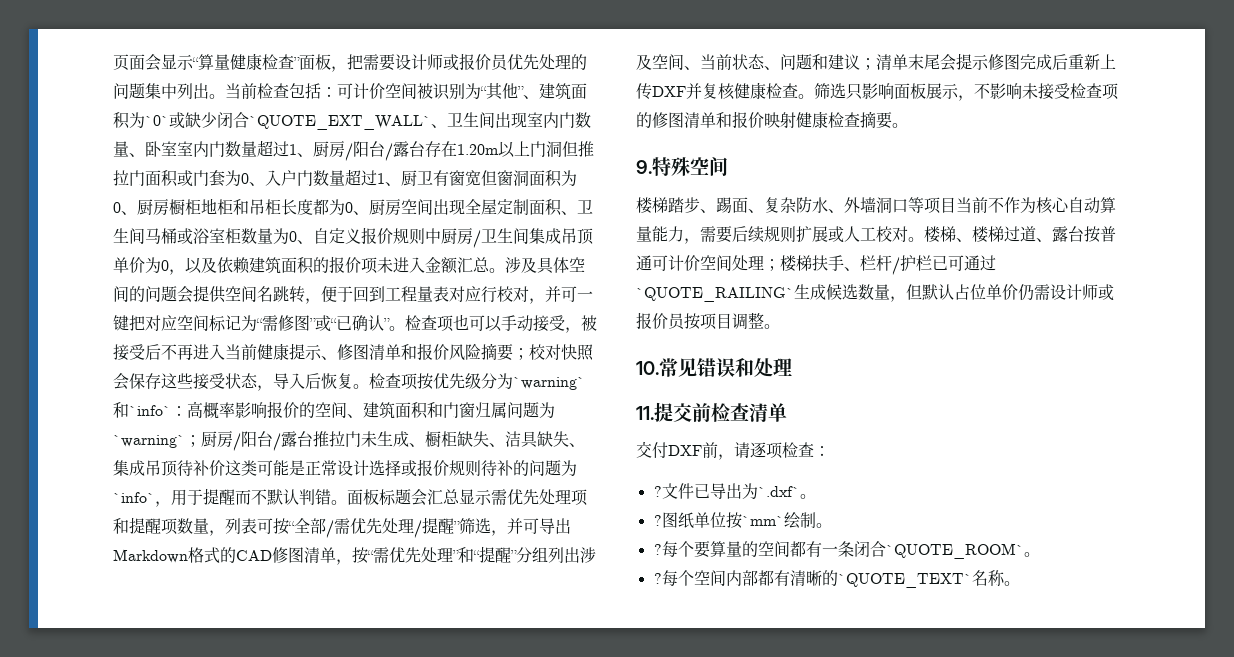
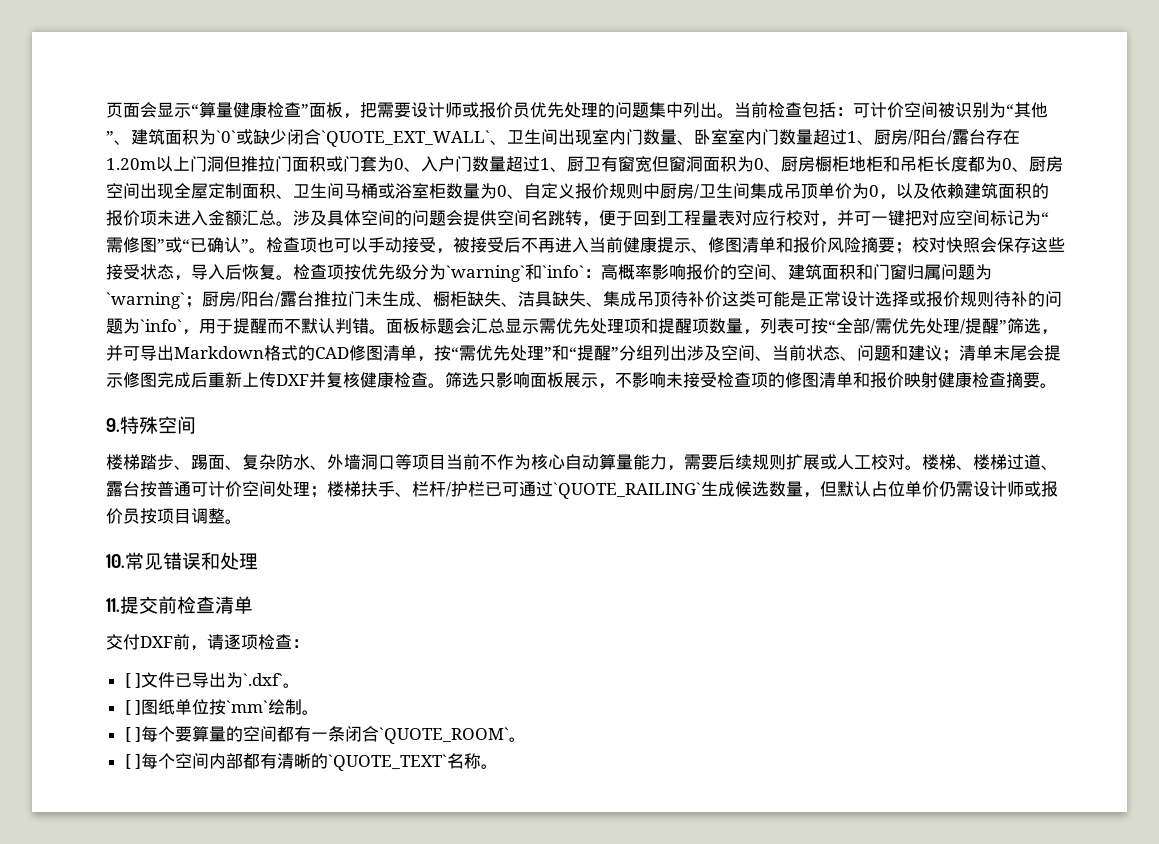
[653,486,662,497] ? -> [124,673,142,688] [ ]
[653,515,662,526] ? -> [124,700,142,715] [ ]
[653,544,662,555] ? -> [124,727,142,742] [ ]
[653,573,662,584] ? -> [124,754,142,769] [ ]

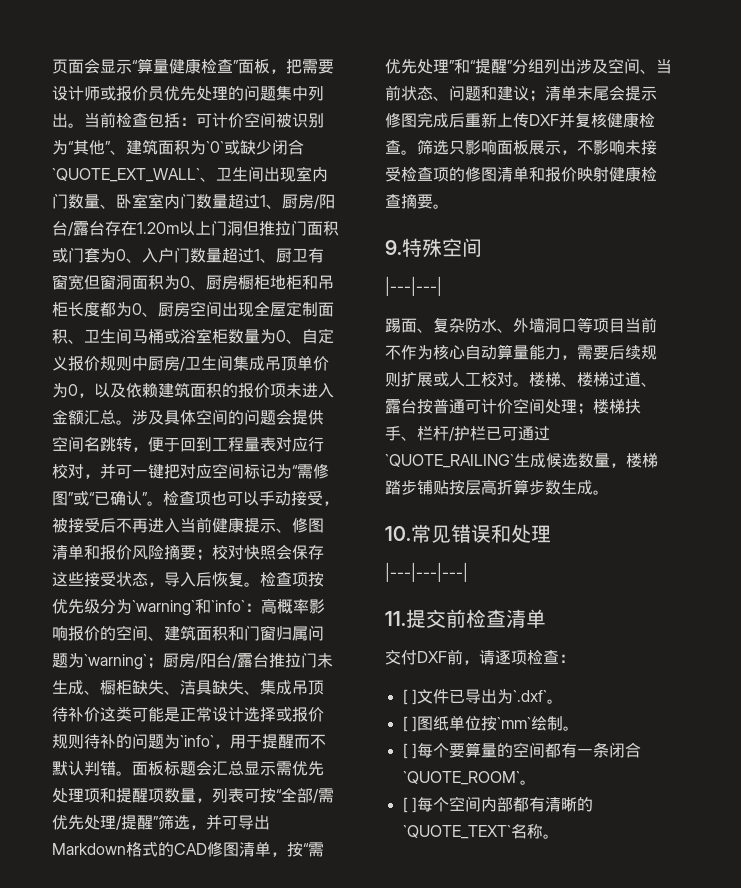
[106,454,191,470] 楼梯踏步、 -> [385,276,442,296] |---|---| //
[820,481,1058,497] [106,508,225,524] 但默认占位单价仍需设计师或报价员按项目调整 -> [626,453,658,468] [385,479,593,495] 楼梯踏步铺贴按层高折算步数生成
(258, 561) none -> [385,562,468,582] // |---|---|---|

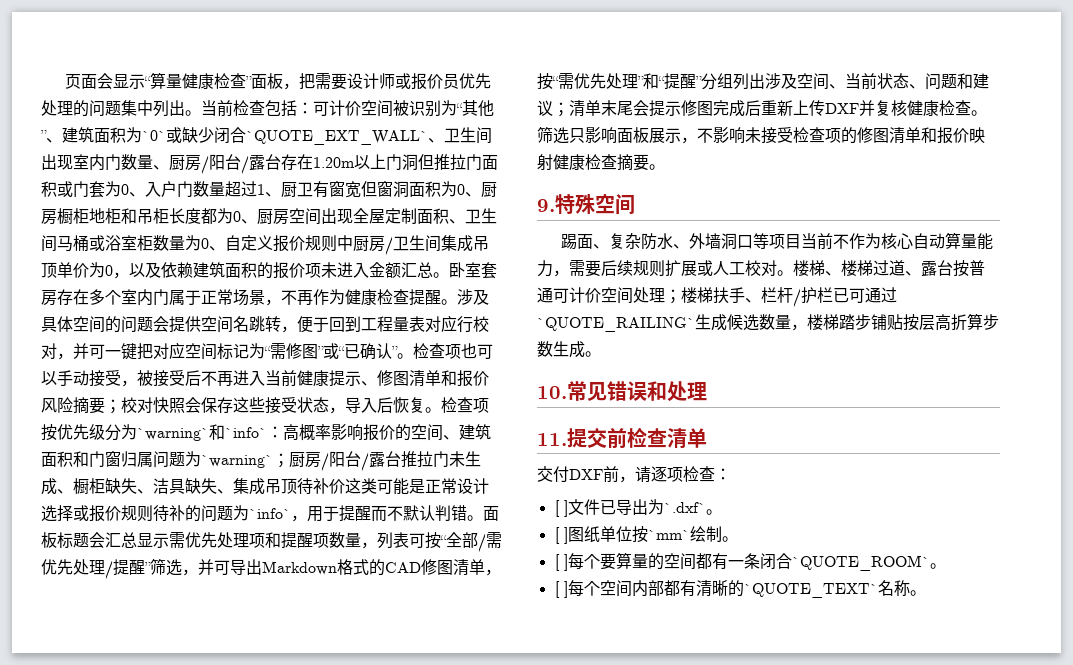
[116,193,282,209] 卧室室内门数量超过1、 -> (169, 167) none
(132, 422) none -> [449,262,497,279] [41,289,457,306] 卧室套房存在多个室内门属于正常场景，不再作为健康检查提醒。
[385,276,442,296] // |---|---| -> (635, 204) none
[385,562,468,582] // |---|---|---| -> (707, 391) none

